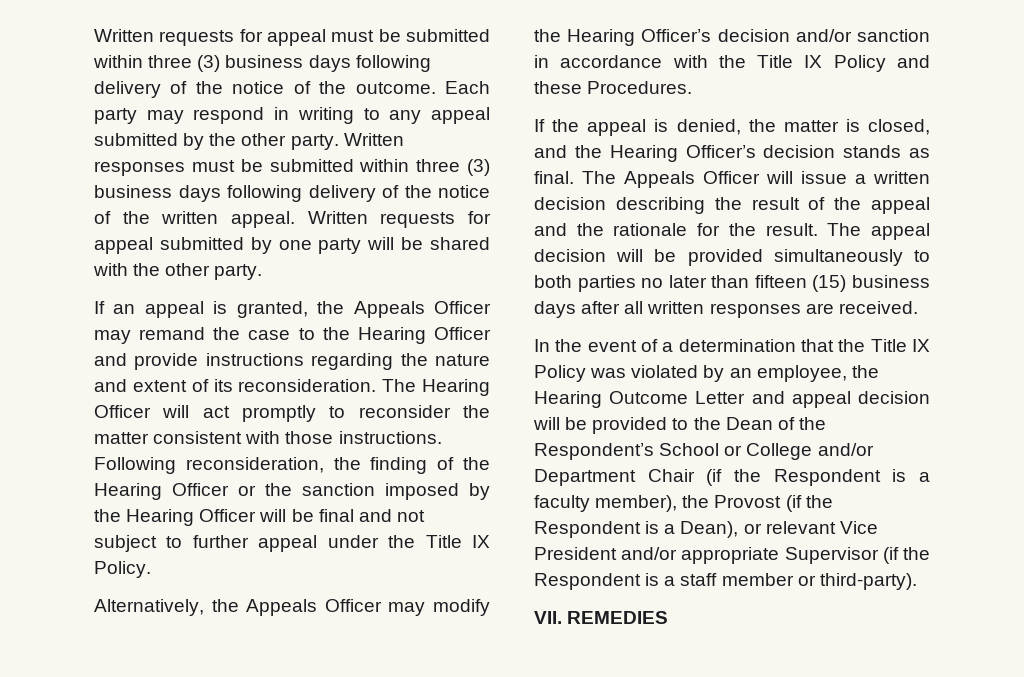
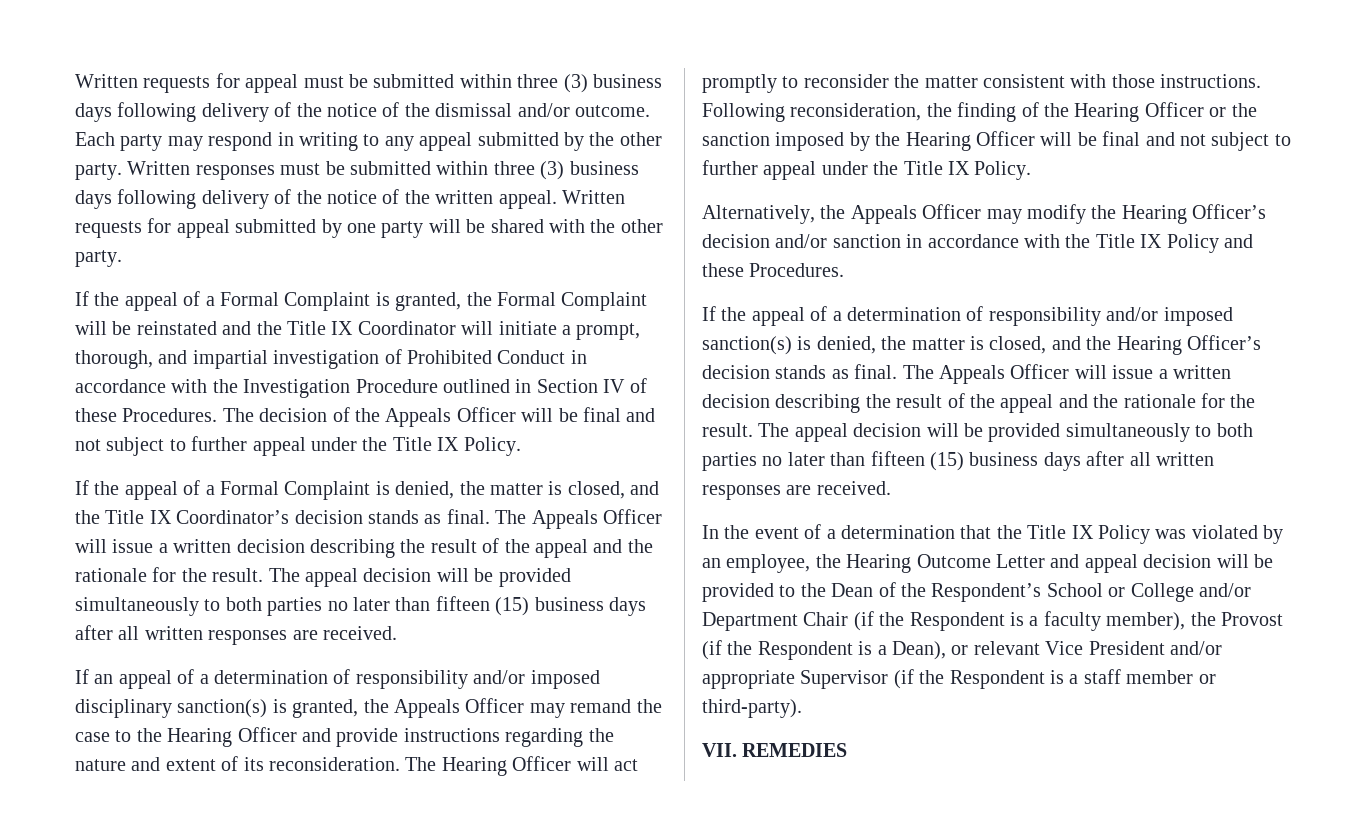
(347, 87) none -> [435,103,570,117] dismissal and/or
[113,301,204,318] an appeal -> [94,291,648,311] [75,321,641,340] [75,349,587,369] [75,378,647,398] [75,407,656,427] [75,436,521,456] [75,480,660,500] [75,509,662,529] [75,538,653,558] [75,567,571,587] [75,596,646,616] [75,625,397,645] [75,669,600,689] [75,699,268,718] the appeal of a Formal Complaint is granted, the Formal Complaint will be reinstated and the Title IX Coordinator will initiate a prompt, thorough, and impartial investigation of Prohibited Conduct in accordance with the Investigation Procedure outlined in Section IV of these Procedures. The decision of the Appeals Officer will be final and not subject to further appeal under the Title IX Policy. // If the appeal of a Formal Complaint is denied, the matter is closed, and the Title IX Coordinator’s decision stands as final. The Appeals Officer will issue a written decision describing the result of the appeal and the rationale for the result. The appeal decision will be provided simultaneously to both parties no later than fifteen (15) business days after all written responses are received. // If an appeal of a determination of responsibility and/or imposed disciplinary sanction(s)
(647, 127) none -> [810,306,1233,326] [702,336,792,355] of a determination of responsibility and/or imposed sanction(s)

